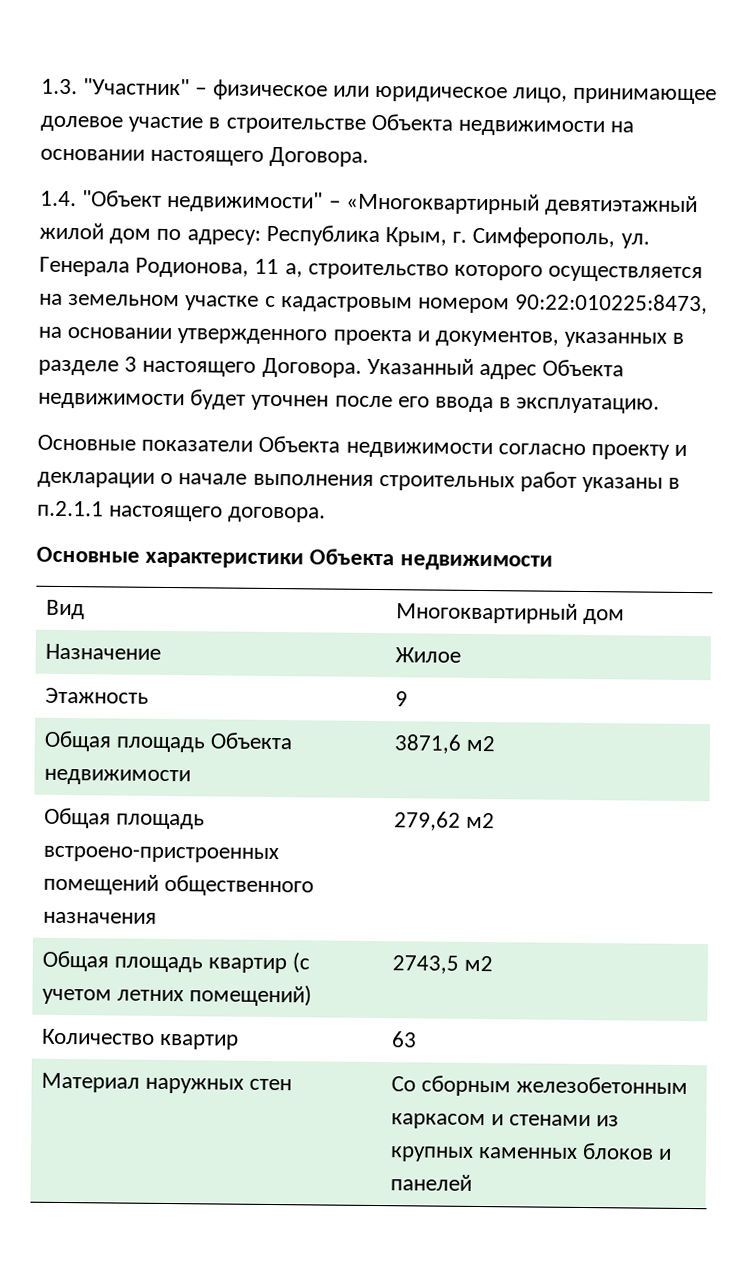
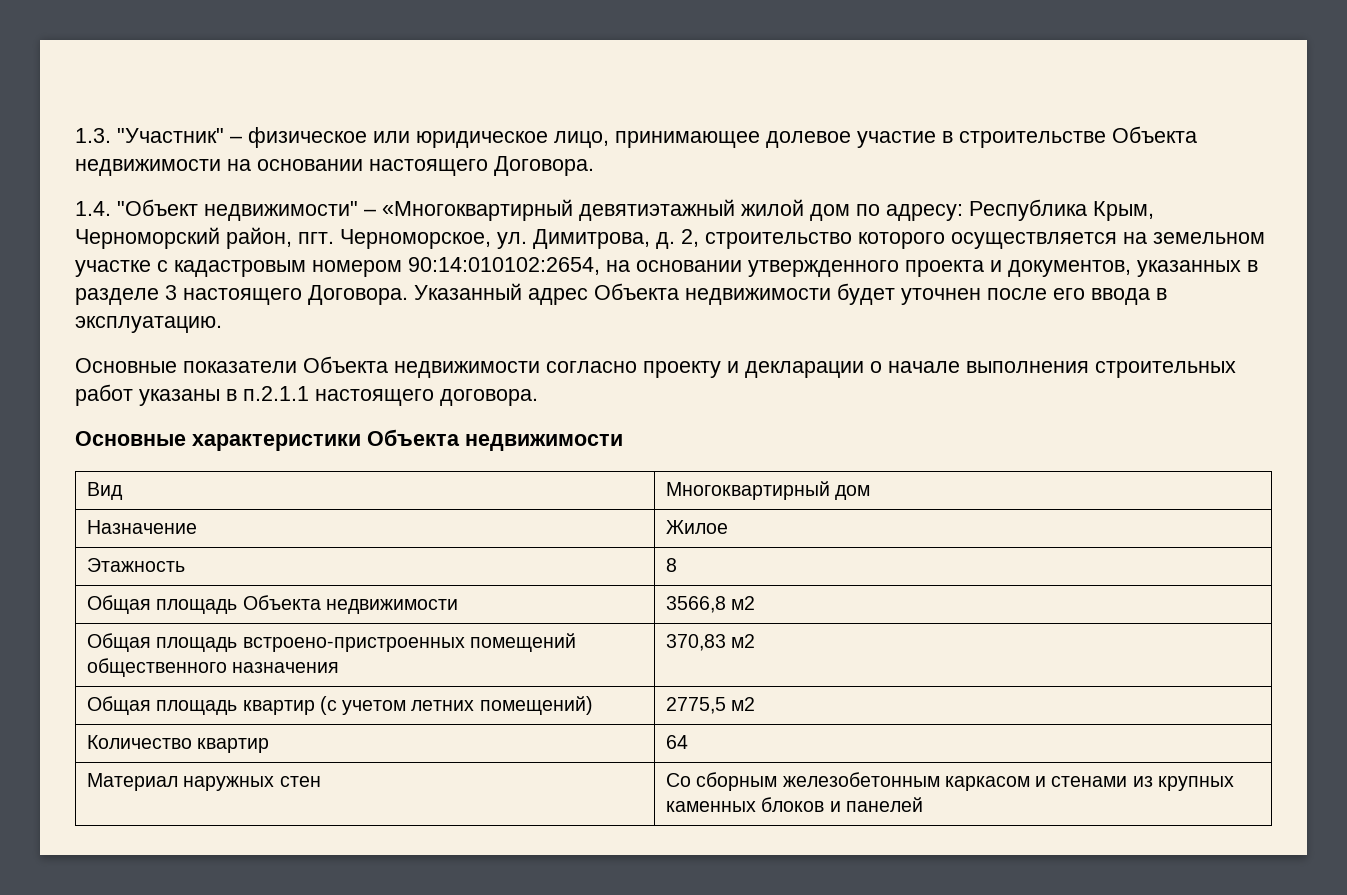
[452,226,650,249] [39,256,303,278] г. Симферополь, ул. Генерала Родионова, 11 а, -> [75,227,699,249] Черноморский район, пгт. Черноморское, ул. Димитрова, д. 2,
[515,293,709,315] 90:22:010225:8473, -> [408,257,600,275] 90:14:010102:2654,
[394,691,408,707] 9 -> [666,558,678,572] 8
[393,734,462,754] 3871,6 -> [666,596,727,613] 3566,8
[393,811,461,831] 279,62 -> [666,634,727,651] 370,83
[391,955,459,974] 2743,5 -> [666,697,727,714] 2775,5
[391,1031,417,1048] 63 -> [666,735,689,749] 64

